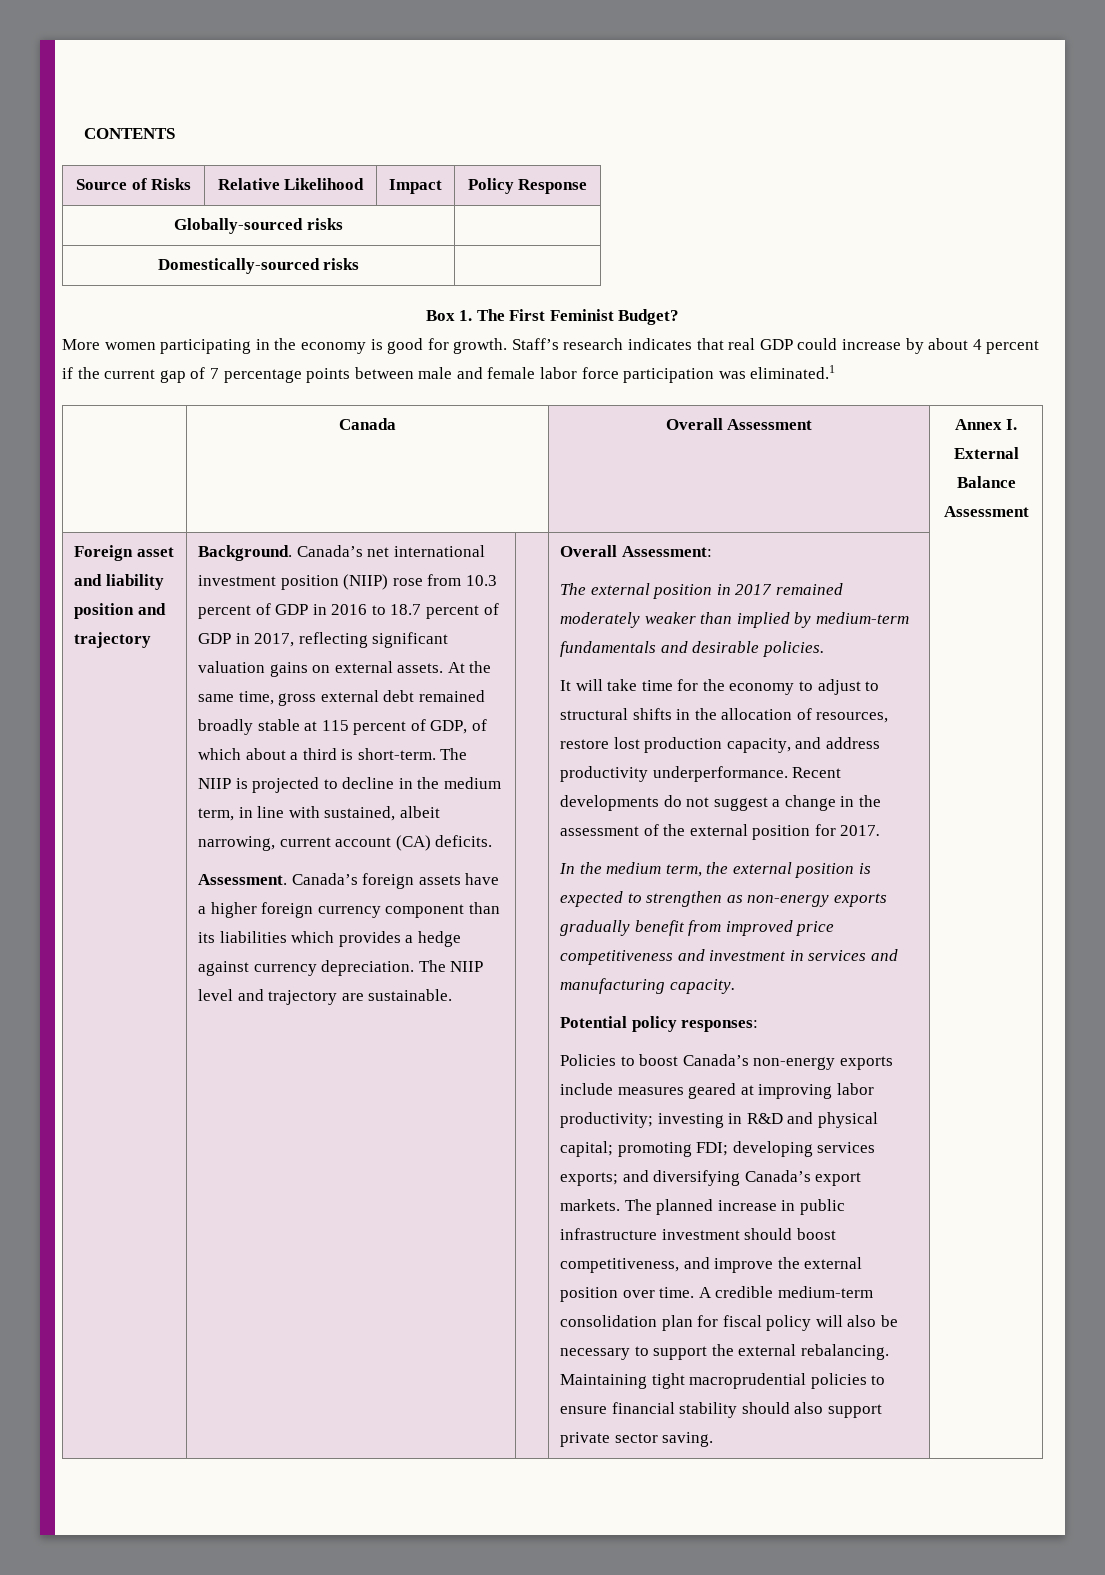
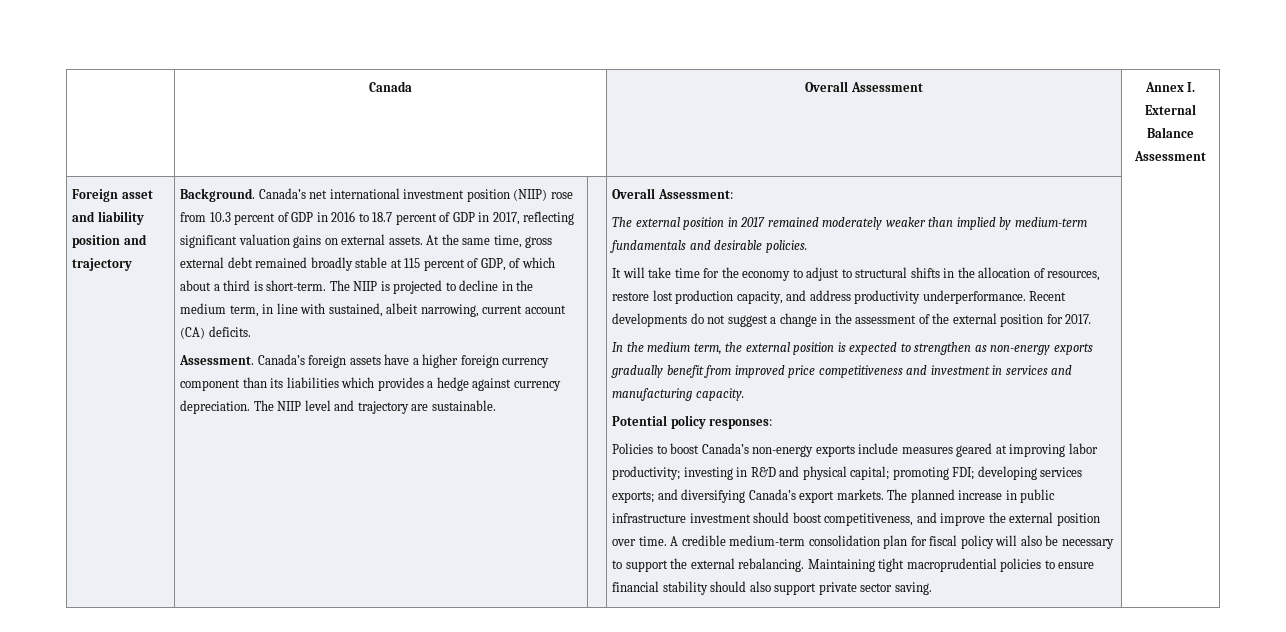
[84,128,176,139] [75,178,192,190] [217,178,365,190] [388,179,442,194] [467,178,588,194] [174,218,343,234] [157,258,360,274] [425,309,680,325] [62,338,1040,354] [62,365,836,383] CONTENTS // Source of Risks | Relative Likelihood | Impact | Policy Response // Globally-sourced risks | // Domestically-sourced risks | // Box 1. The First Feminist Budget? // More women participating in the economy is good for growth. Staff’s research indicates that real GDP could increase by about 4 percent if the current gap of 7 percentage points between male and female labor force participation was eliminated.1 // -> (369, 86) none

